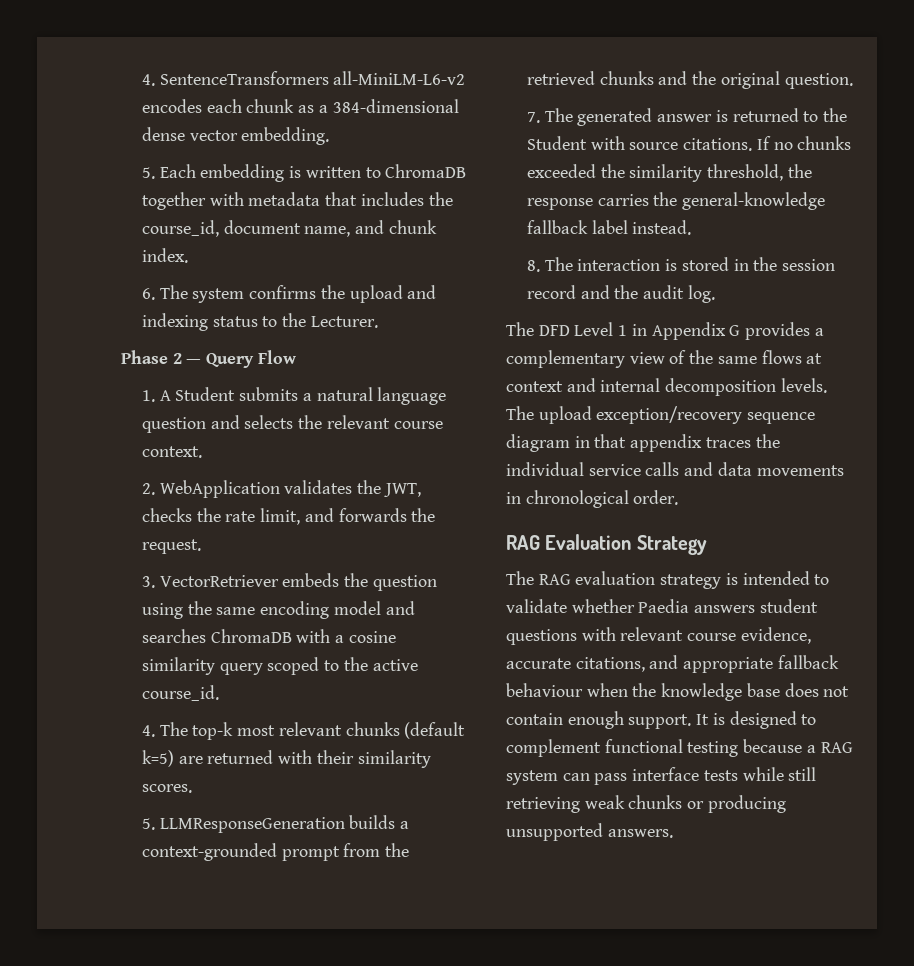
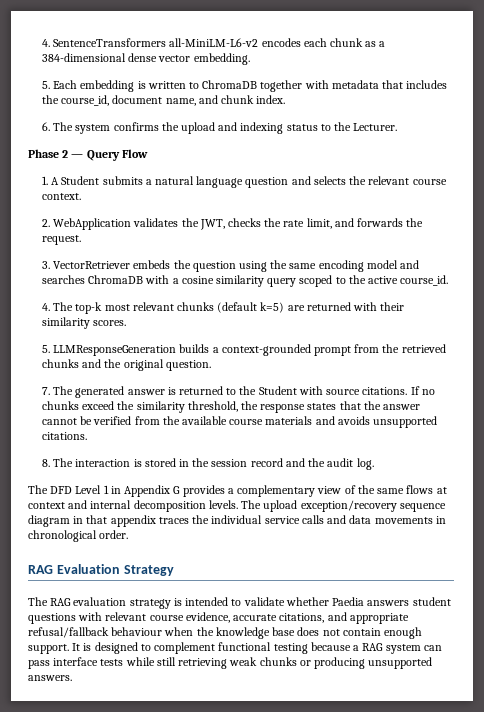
[527,164,597,178] exceeded -> [82,401,115,410] exceed
[597,192,826,210] [527,220,692,235] carries the general-knowledge fallback label instead. -> [307,401,421,410] [41,416,438,428] [41,432,87,440] states that the answer cannot be verified from the available course materials and avoids unsupported citations.
[777,655,839,669] fallback -> [28,627,109,638] refusal/fallback

